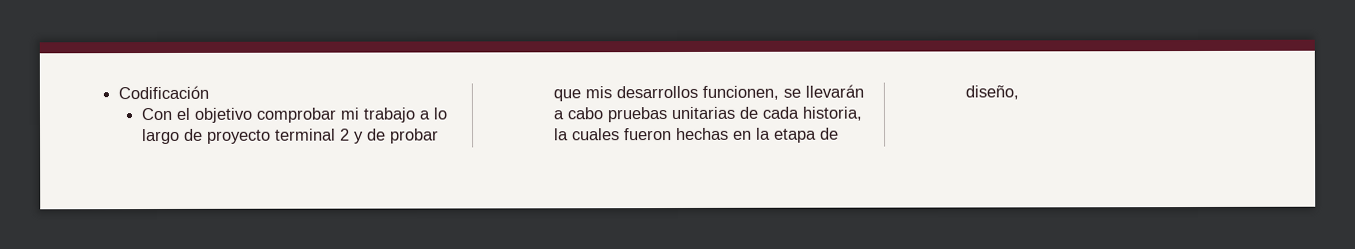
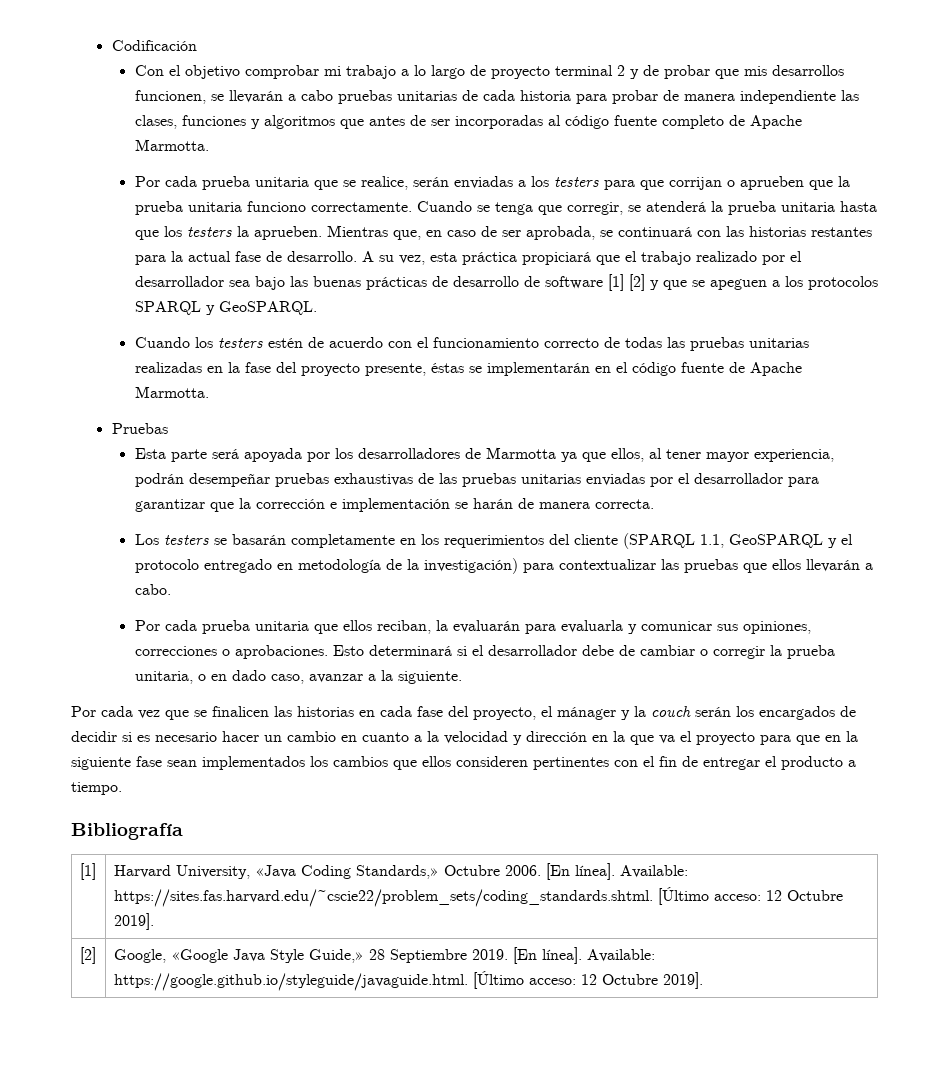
[801,106,862,121] [553,127,839,143] [964,85,1019,100] historia, la cuales fueron hechas en la etapa de diseño, -> [519,90,859,104] [134,115,802,129] [134,139,209,151] [134,176,850,190] [134,201,877,215] [134,225,872,240] [134,251,802,265] [134,274,878,291] [134,301,317,315] [134,337,809,351] [134,362,802,376] [134,386,209,398] [111,423,168,434] [134,447,834,462] [134,473,819,487] [134,498,654,512] [134,533,853,549] [134,558,873,574] [134,584,171,595] [134,620,811,634] [134,645,835,659] [134,670,462,684] [71,706,856,720] [71,731,858,745] [71,756,856,770] [71,782,122,795] [71,823,183,840] [79,863,96,880] [113,863,688,880] [113,887,843,907] [113,913,154,930] [79,947,96,964] [113,947,655,964] [113,971,703,991] historia para probar de manera independiente las clases, funciones y algoritmos que antes de ser incorporadas al código fuente completo de Apache Marmotta. // Por cada prueba unitaria que se realice, serán enviadas a los testers para que corrijan o aprueben que la prueba unitaria funciono correctamente. Cuando se tenga que corregir, se atenderá la prueba unitaria hasta que los testers la aprueben. Mientras que, en caso de ser aprobada, se continuará con las historias restantes para la actual fase de desarrollo. A su vez, esta práctica propiciará que el trabajo realizado por el desarrollador sea bajo las buenas prácticas de desarrollo de software [1] [2] y que se apeguen a los protocolos SPARQL y GeoSPARQL. // Cuando los testers estén de acuerdo con el funcionamiento correcto de todas las pruebas unitarias realizadas en la fase del proyecto presente, éstas se implementarán en el código fuente de Apache Marmotta. // Pruebas // Esta parte será apoyada por los desarrolladores de Marmotta ya que ellos, al tener mayor experiencia, podrán desempeñar pruebas exhaustivas de las pruebas unitarias enviadas por el desarrollador para garantizar que la corrección e implementación se harán de manera correcta. // Los testers se basarán completamente en los requerimientos del cliente (SPARQL 1.1, GeoSPARQL y el protocolo entregado en metodología de la investigación) para contextualizar las pruebas que ellos llevarán a cabo. // Por cada prueba unitaria que ellos reciban, la evaluarán para evaluarla y comunicar sus opiniones, correcciones o aprobaciones. Esto determinará si el desarrollador debe de cambiar o corregir la prueba unitaria, o en dado caso, avanzar a la siguiente. // Por cada vez que se finalicen las historias en cada fase del proyecto, el mánager y la couch serán los encargados de decidir si es necesario hacer un cambio en cuanto a la velocidad y dirección en la que va el proyecto para que en la siguiente fase sean implementados los cambios que ellos consideren pertinentes con el fin de entregar el producto a tiempo. // Bibliografía // [1] | Harvard University, «Java Coding Standards,» Octubre 2006. [En línea]. Available: https://sites.fas.harvard.edu/~cscie22/problem_sets/coding_standards.shtml. [Último acceso: 12 Octubre 2019]. // [2] | Google, «Google Java Style Guide,» 28 Septiembre 2019. [En línea]. Available: https://google.github.io/styleguide/javaguide.html. [Último acceso: 12 Octubre 2019].

